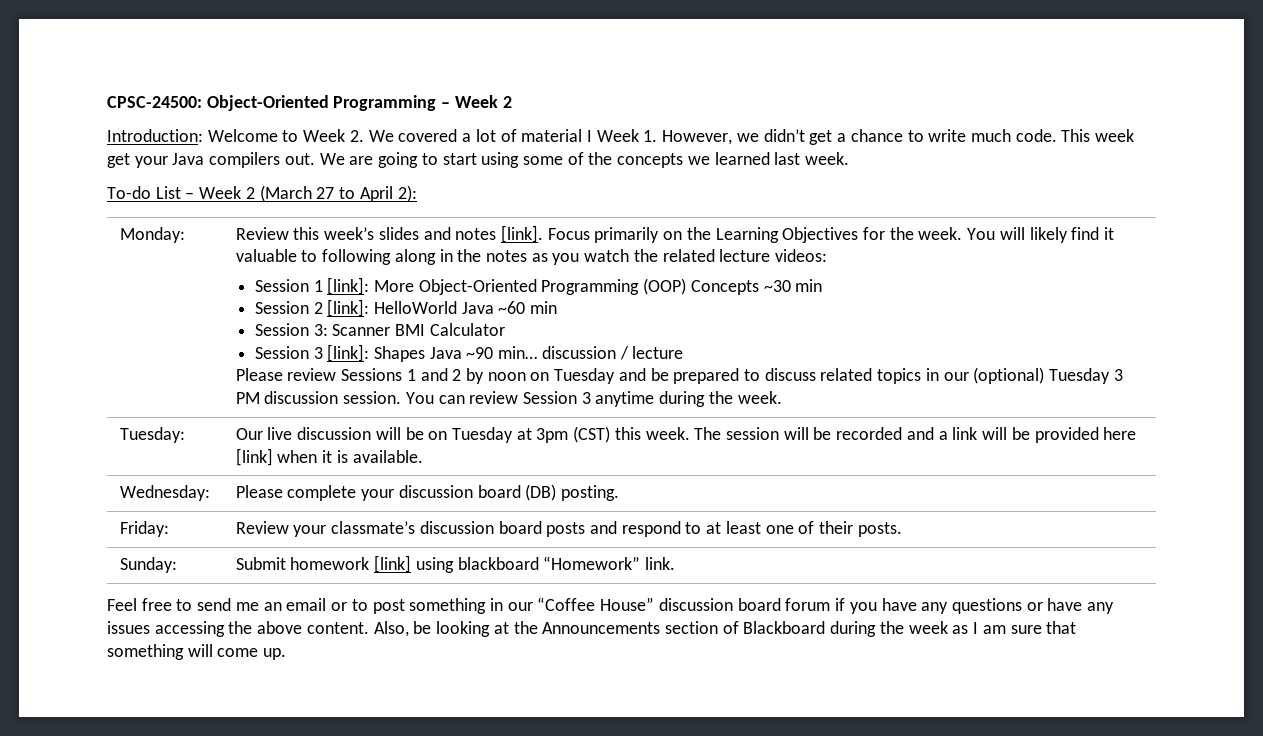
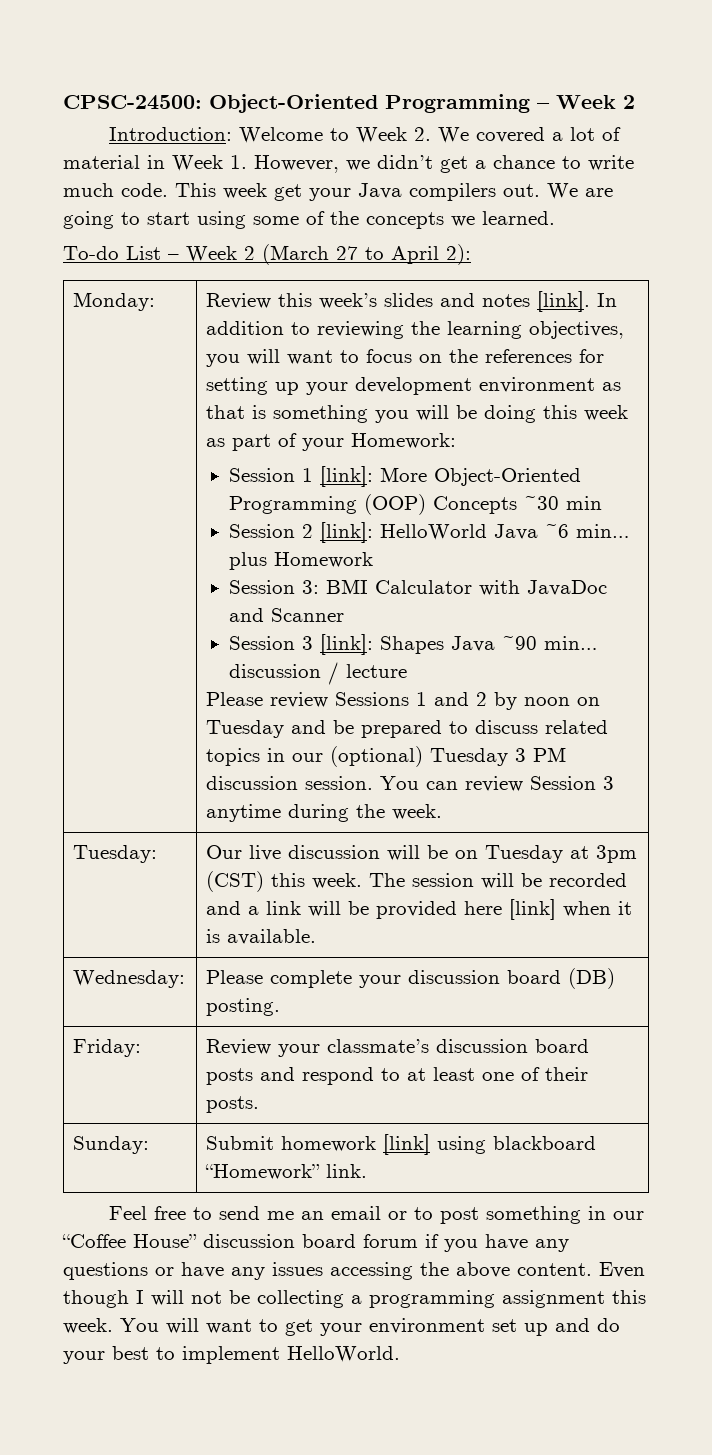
[586,130,592,142] I -> [147,155,165,169] in
[714,152,850,165] learned last week. -> [482,211,555,225] learned.
[547,227,1115,243] [235,249,828,265] Focus primarily on the Learning Objectives for the week. You will likely find it valuable to following along in the notes as you watch the related lecture videos: -> [597,293,618,307] [206,321,625,339] [206,349,605,367] [206,377,622,395] [206,405,629,423] [206,433,457,451] In addition to reviewing the learning objectives, you will want to focus on the references for setting up your development environment as that is something you will be doing this week as part of your Homework:
[498,301,558,314] ~60 min -> [545,524,631,538] [229,552,374,570] ~6 min… plus Homework
[332,324,391,336] Scanner -> (320, 587) none
(505, 329) none -> [479,580,608,596] [229,608,345,622] with JavaDoc and Scanner
[373,621,1077,637] [107,644,287,660] Also, be looking at the Announcements section of Blackboard during the week as I am sure that something will come up. -> [599,1262,645,1278] [63,1290,646,1308] [63,1318,620,1336] [63,1346,400,1364] Even though I will not be collecting a programming assignment this week. You will want to get your environment set up and do your best to implement HelloWorld.

